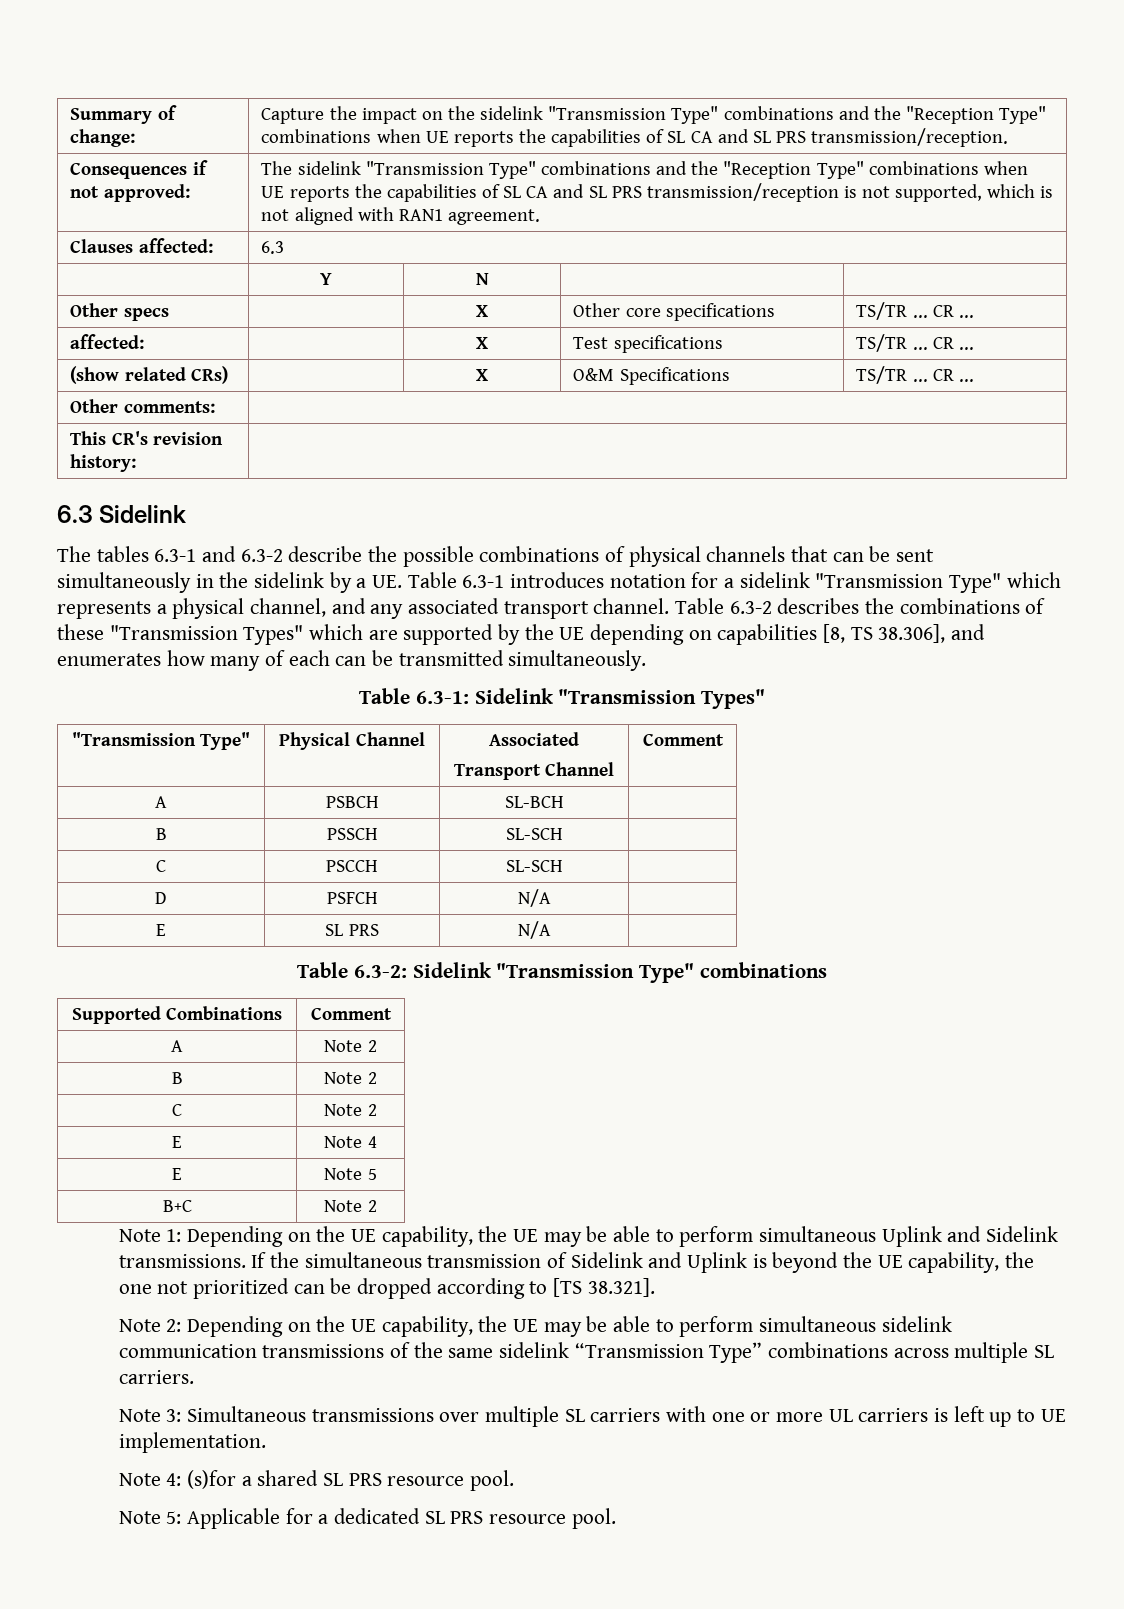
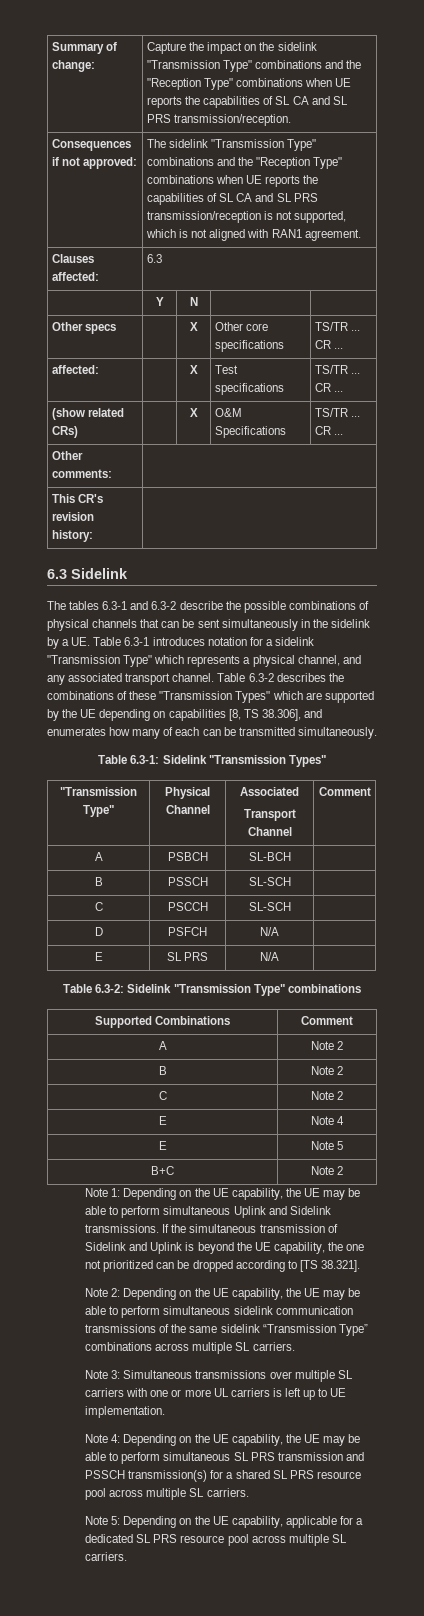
[187,1470,237,1489] (s)for -> [123,1434,361,1446] [85,1452,364,1464] [85,1470,224,1482] Depending on the UE capability, the UE may be able to perform simultaneous SL PRS transmission and PSSCH transmission(s) for
[470,1470,515,1491] [118,1508,281,1529] pool. // Note 5: Applicable -> [85,1488,249,1500] [85,1516,337,1528] pool across multiple SL carriers. // Note 5: Depending on the UE capability, applicable
[571,1508,616,1529] pool. -> [227,1534,347,1546] [85,1552,128,1561] pool across multiple SL carriers.

